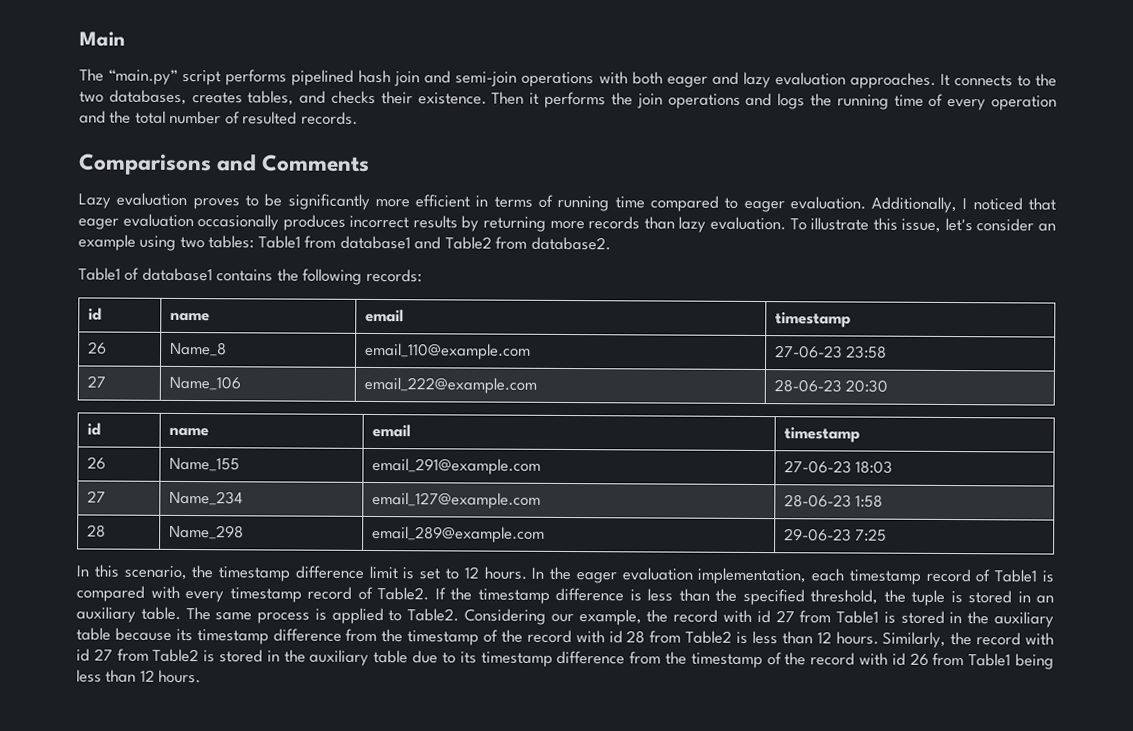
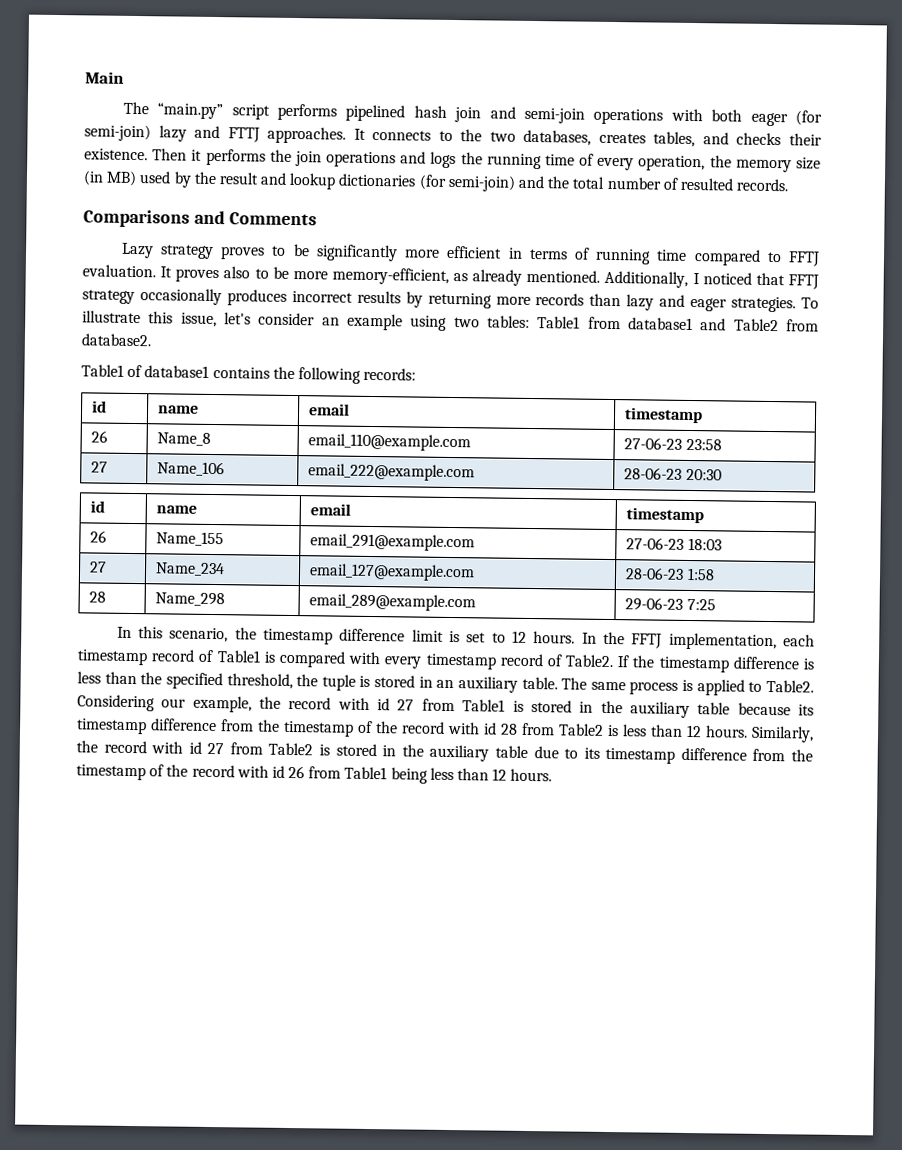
[711,71,846,89] and lazy evaluation -> [795,110,823,126] [84,124,260,143] (for semi-join) lazy and FTTJ
[991,95,1058,111] operation -> [638,155,821,173] [83,170,516,192] operation, the memory size (in MB) used by the result and lookup dictionaries (for semi-join)
[116,192,188,207] evaluation -> [160,244,215,259] strategy
[743,196,866,213] eager evaluation. -> [788,251,821,267] [82,264,601,286] FFTJ evaluation. It proves also to be more memory-efficient, as already mentioned.
[78,213,194,230] eager evaluation -> [787,274,819,290] [82,289,135,304] FFTJ strategy
[709,216,786,231] evaluation. -> [659,294,797,313] and eager strategies.
[575,567,693,584] eager evaluation -> [631,633,663,649] FFTJ

